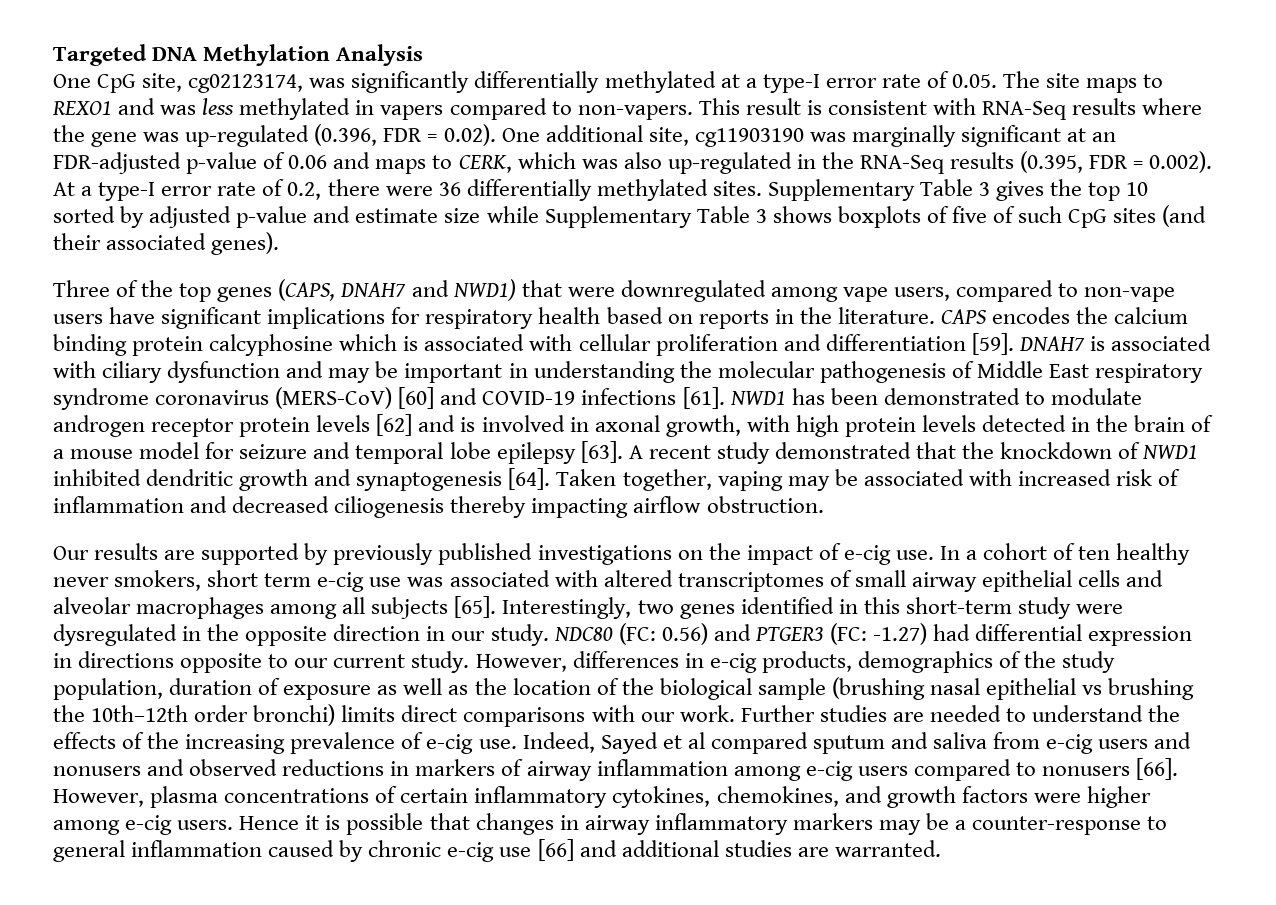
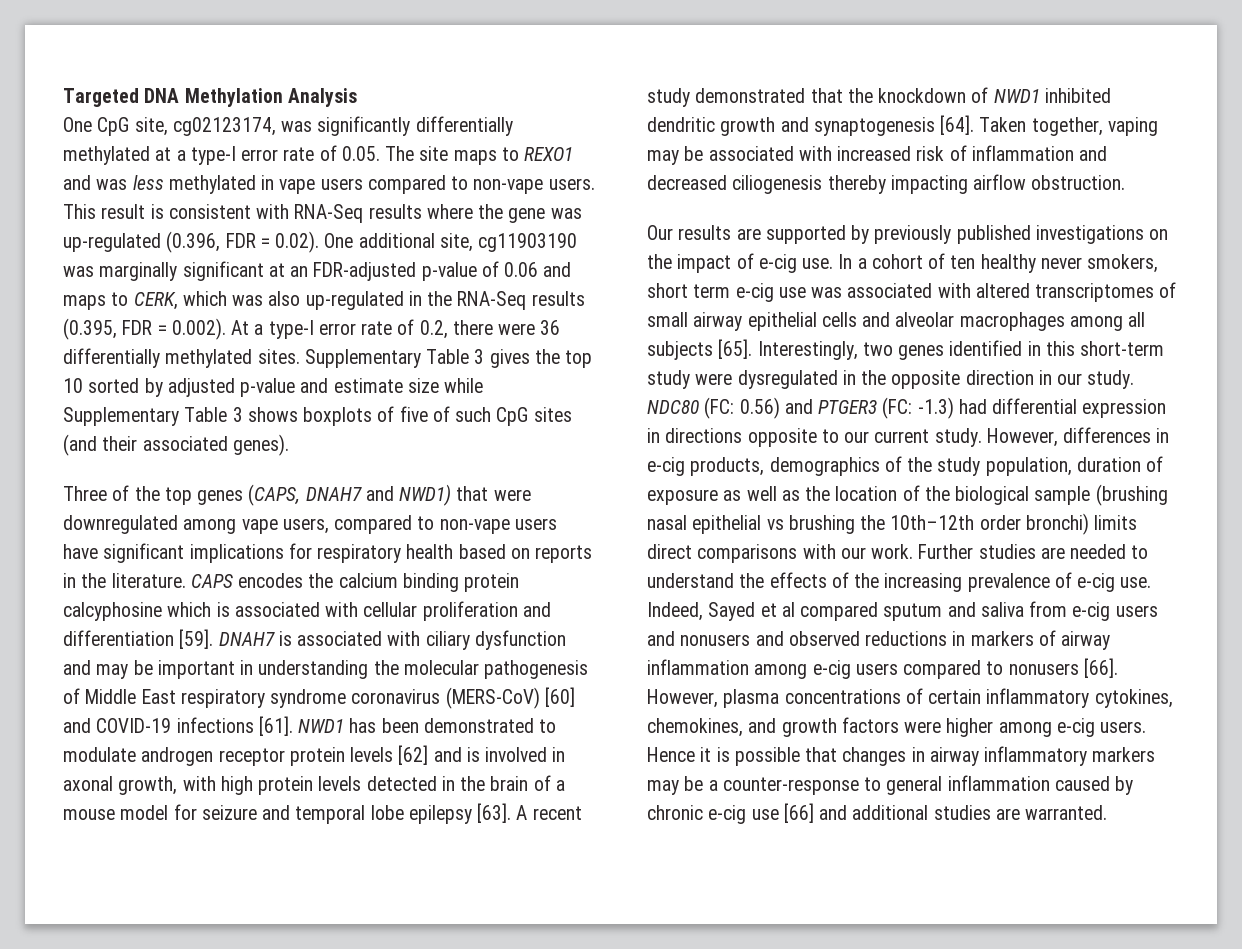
[380,98,693,120] vapers compared to non-vapers. -> [279,175,595,194] vape users compared to non-vape users.
[873,623,928,645] -1.27) -> [917,397,954,419] -1.3)

